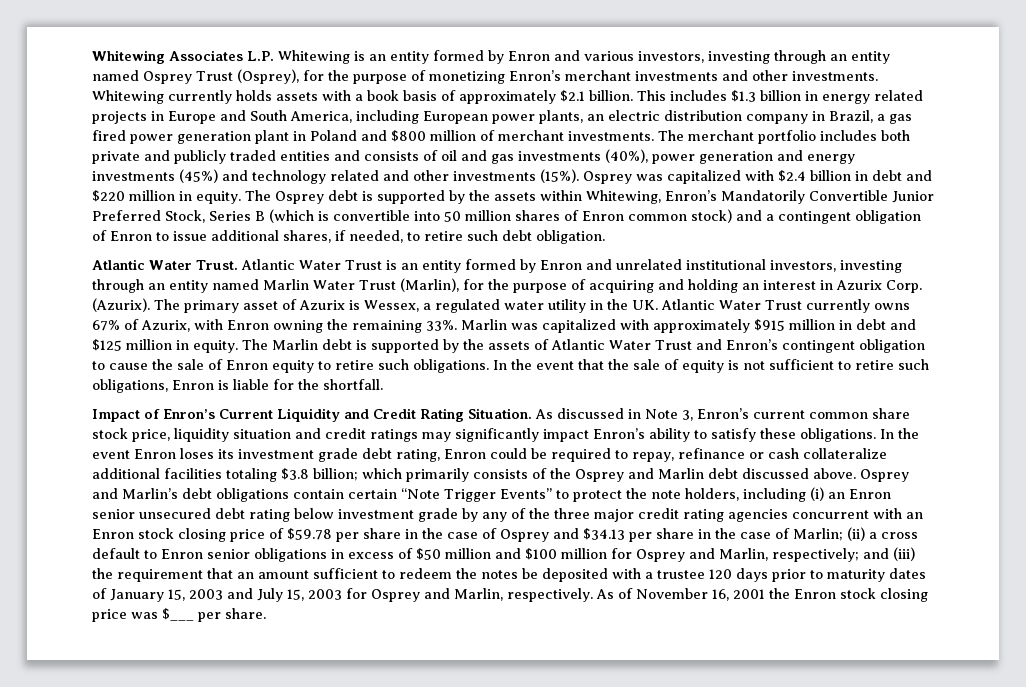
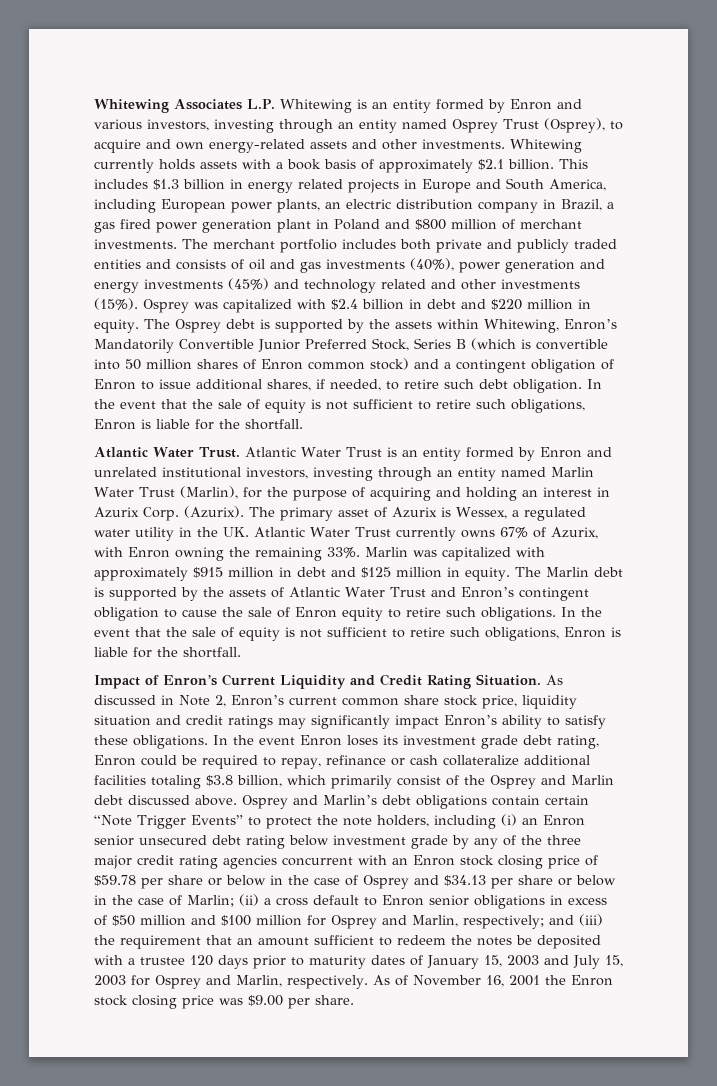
[303,70,718,84] for the purpose of monetizing Enron’s merchant investments -> [609,121,623,130] [94,139,347,153] to acquire and own energy-related assets
(605, 237) none -> [587,379,602,389] [94,399,585,413] [94,419,303,430] In the event that the sale of equity is not sufficient to retire such obligations, Enron is liable for the shortfall.
[682,410,693,421] 3, -> [215,695,226,707] 2,
[313,468,358,481] billion; -> [237,775,282,787] billion,
[473,469,528,479] consists -> [397,775,441,786] consist
(401, 533) none -> [208,875,266,886] or below
(694, 533) none -> [558,875,616,886] or below
[162,608,194,621] $___ -> [248,995,283,1006] $9.00

